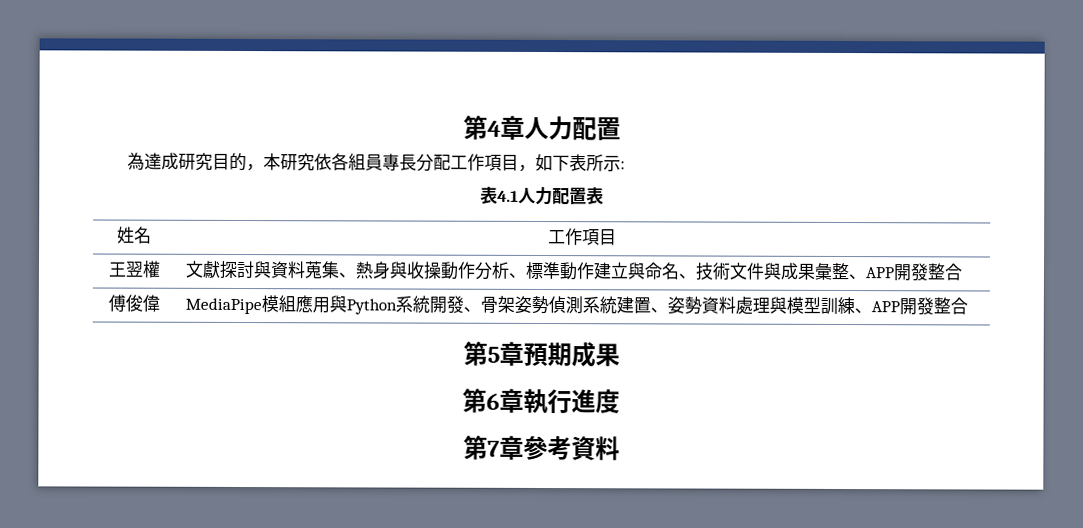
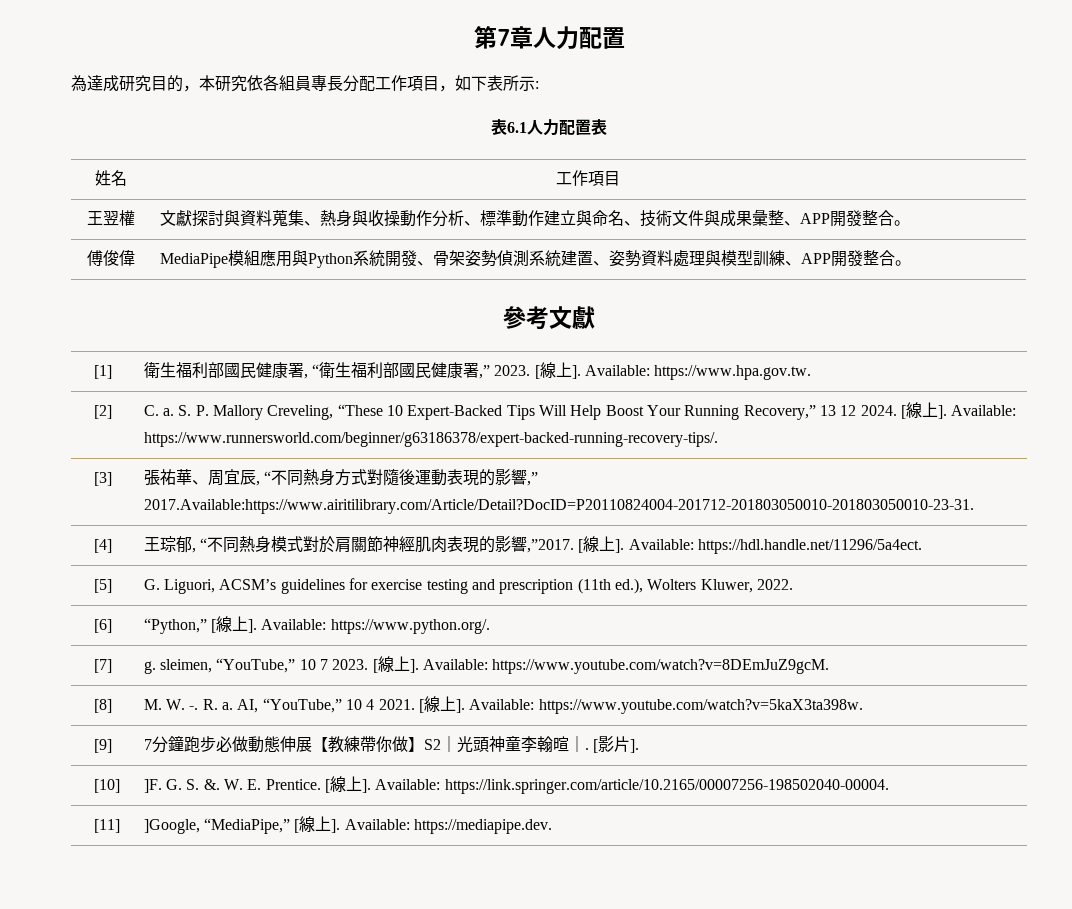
[463,115,501,140] 第4 -> [473,26,510,49] 第7
[497,190,519,202] 4.1 -> [507,122,527,133] 6.1
(963, 272) none -> [893,220,910,226] 。
[462,341,620,368] [462,388,620,415] [462,435,620,461] // 第5章預期成果 // 第6章執行進度 // 第7章參考資料 -> [894,260,911,266] [503,306,595,330] [94,365,113,379] [143,362,812,380] [94,405,113,419] [143,402,1017,420] [143,432,718,447] [94,472,113,486] [143,469,539,486] [143,499,974,514] [94,539,113,553] [143,536,923,554] [94,579,113,593] [143,578,793,594] [94,619,113,633] [143,616,490,634] [94,659,113,673] [143,656,830,674] [94,699,113,713] [143,696,863,714] [94,739,113,753] [143,736,640,753] [94,779,121,793] [143,776,889,794] [94,819,121,833] [143,816,553,834] 。 // 參考文獻 // [1] | 衛生福利部國民健康署, “衛生福利部國民健康署,” 2023. [線上]. Available: https://www.hpa.gov.tw. // [2] | C. a. S. P. Mallory Creveling, “These 10 Expert-Backed Tips Will Help Boost Your Running Recovery,” 13 12 2024. [線上]. Available: https://www.runnersworld.com/beginner/g63186378/expert-backed-running-recovery-tips/. // [3] | 張祐華、周宜辰, “不同熱身方式對隨後運動表現的影響,” 2017.Available:https://www.airitilibrary.com/Article/Detail?DocID=P20110824004-201712-201803050010-201803050010-23-31. // [4] | 王琮郁, “不同熱身模式對於肩關節神經肌肉表現的影響,”2017. [線上]. Available: https://hdl.handle.net/11296/5a4ect. // [5] | G. Liguori, ACSM’s guidelines for exercise testing and prescription (11th ed.), Wolters Kluwer, 2022. // [6] | “Python,” [線上]. Available: https://www.python.org/. // [7] | g. sleimen, “YouTube,” 10 7 2023. [線上]. Available: https://www.youtube.com/watch?v=8DEmJuZ9gcM. // [8] | M. W. -. R. a. AI, “YouTube,” 10 4 2021. [線上]. Available: https://www.youtube.com/watch?v=5kaX3ta398w. // [9] | 7分鐘跑步必做動態伸展【教練帶你做】S2｜光頭神童李翰暄｜. [影片]. // [10] | ]F. G. S. &. W. E. Prentice. [線上]. Available: https://link.springer.com/article/10.2165/00007256-198502040-00004. // [11] | ]Google, “MediaPipe,” [線上]. Available: https://mediapipe.dev.

